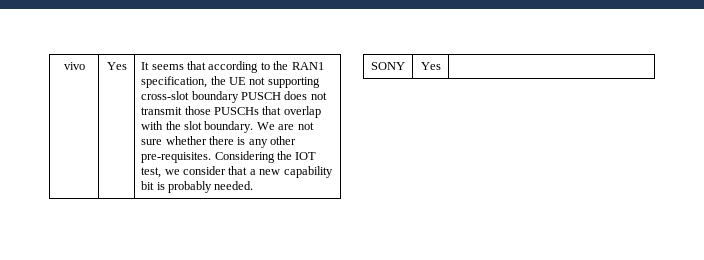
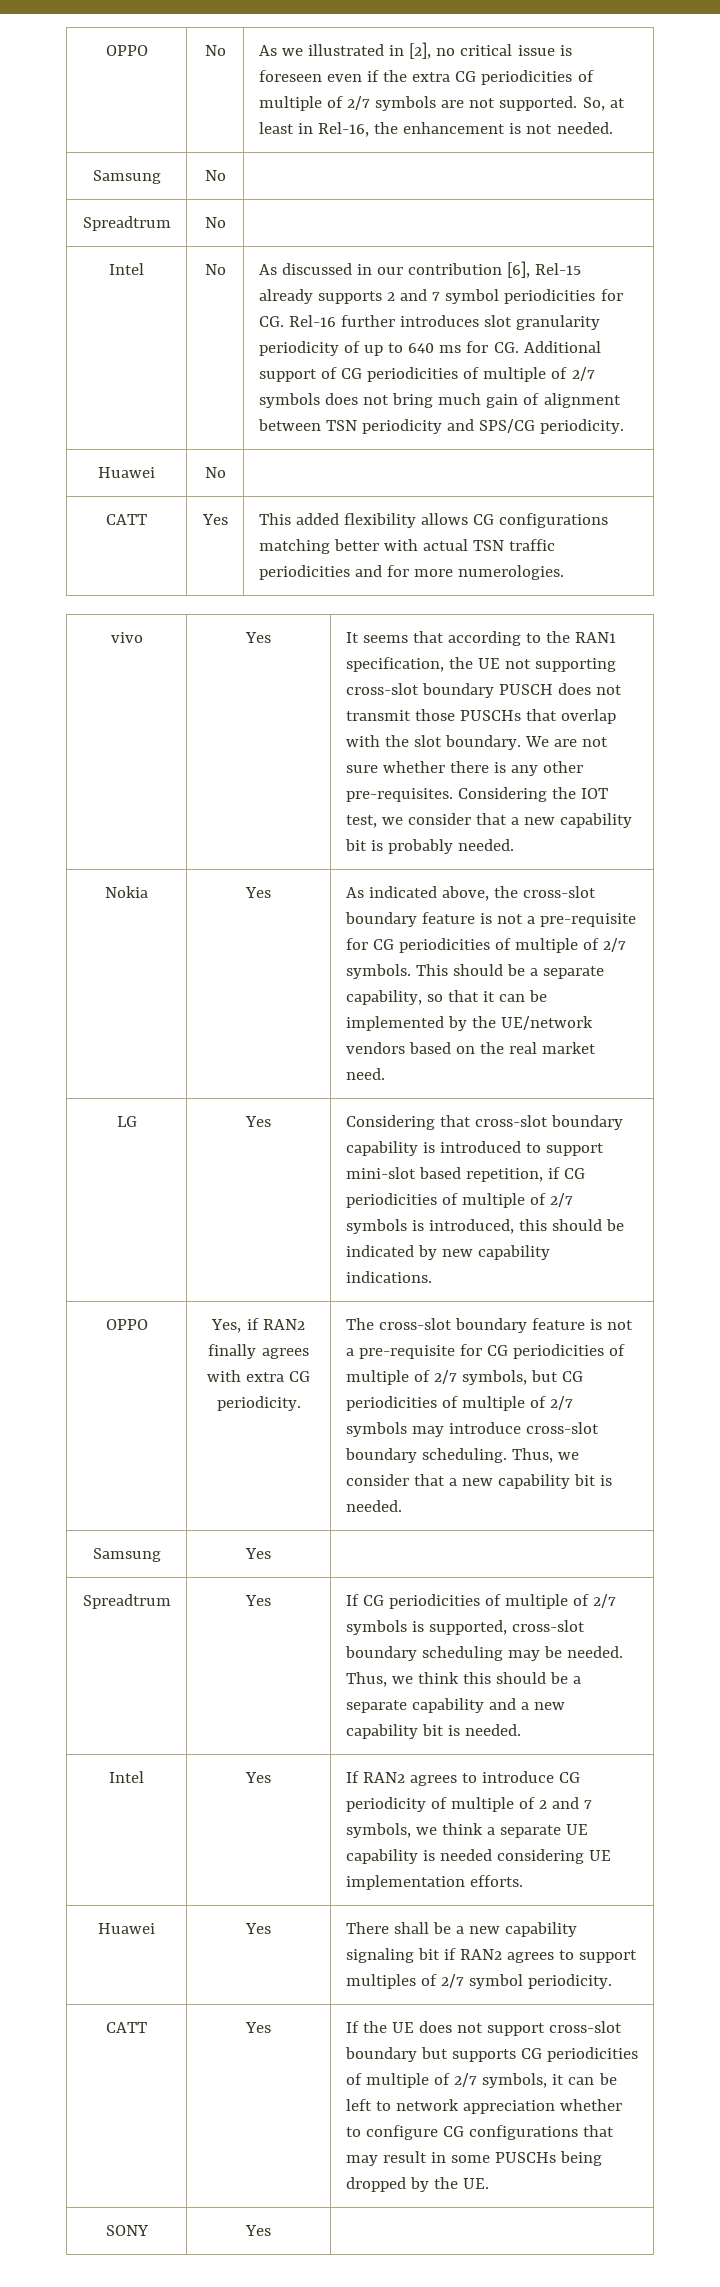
(63, 66) none -> [105,45,148,56] [204,45,226,56] [258,42,572,59] [258,70,594,85] [258,96,625,111] [258,122,613,137] [92,170,161,184] [204,170,226,181] [82,216,171,231] [204,217,226,228] [109,263,144,275] [204,264,226,275] [258,261,582,278] [258,289,623,304] [258,315,601,330] [258,341,601,356] [258,367,595,382] [258,393,621,408] [257,419,625,434] [98,467,155,478] [204,467,226,478] [106,514,147,525] [201,514,228,525] [258,513,609,528] [258,539,556,554] [258,565,565,580] OPPO | No | As we illustrated in [2], no critical issue is foreseen even if the extra CG periodicities of multiple of 2/7 symbols are not supported. So, at least in Rel-16, the enhancement is not needed. // Samsung | No | // Spreadtrum | No | // Intel | No | As discussed in our contribution [6], Rel-15 already supports 2 and 7 symbol periodicities for CG. Rel-16 further introduces slot granularity periodicity of up to 640 ms for CG. Additional support of CG periodicities of multiple of 2/7 symbols does not bring much gain of alignment between TSN periodicity and SPS/CG periodicity. // Huawei | No | // CATT | Yes | This added flexibility allows CG configurations matching better with actual TSN traffic periodicities and for more numerologies. //
(254, 185) none -> [105,886,148,898] [245,887,271,898] [345,886,597,901] [344,912,637,927] [345,938,627,953] [345,964,605,979] [345,990,548,1005] [345,1016,594,1031] [345,1042,597,1054] [345,1068,385,1080] [116,1116,137,1127] [245,1116,271,1127] [345,1115,624,1130] [345,1141,605,1156] [345,1167,586,1182] [345,1193,574,1208] [345,1219,625,1234] [345,1245,551,1260] [345,1271,432,1283] [105,1319,148,1330] [211,1318,305,1333] [208,1344,309,1359] [206,1370,311,1382] [216,1396,301,1411] [345,1318,634,1333] [345,1344,626,1359] [345,1370,584,1385] [345,1396,574,1411] [345,1422,600,1437] [344,1448,580,1463] [345,1474,613,1489] [345,1500,402,1512] [92,1548,161,1562] [245,1548,271,1559] [82,1594,171,1609] [245,1595,271,1606] [345,1594,617,1609] [345,1620,586,1635] [344,1646,624,1661] [345,1672,582,1687] [345,1698,566,1713] [345,1724,522,1739] [109,1771,144,1783] [245,1772,271,1783] [345,1771,581,1786] [345,1797,593,1812] [345,1823,589,1838] [345,1849,612,1864] [345,1875,523,1890] [98,1923,155,1934] [245,1923,271,1934] [345,1922,578,1937] [345,1948,638,1963] [345,1974,613,1989] [106,2022,147,2033] [245,2022,271,2033] [345,2021,623,2036] [344,2047,639,2062] [345,2073,617,2088] [345,2099,623,2114] [345,2125,615,2140] [345,2151,603,2166] [345,2177,490,2192] // Nokia | Yes | As indicated above, the cross-slot boundary feature is not a pre-requisite for CG periodicities of multiple of 2/7 symbols. This should be a separate capability, so that it can be implemented by the UE/network vendors based on the real market need. // LG | Yes | Considering that cross-slot boundary capability is introduced to support mini-slot based repetition, if CG periodicities of multiple of 2/7 symbols is introduced, this should be indicated by new capability indications. // OPPO | Yes, if RAN2 finally agrees with extra CG periodicity. | The cross-slot boundary feature is not a pre-requisite for CG periodicities of multiple of 2/7 symbols, but CG periodicities of multiple of 2/7 symbols may introduce cross-slot boundary scheduling. Thus, we consider that a new capability bit is needed. // Samsung | Yes | // Spreadtrum | Yes | If CG periodicities of multiple of 2/7 symbols is supported, cross-slot boundary scheduling may be needed. Thus, we think this should be a separate capability and a new capability bit is needed. // Intel | Yes | If RAN2 agrees to introduce CG periodicity of multiple of 2 and 7 symbols, we think a separate UE capability is needed considering UE implementation efforts. // Huawei | Yes | There shall be a new capability signaling bit if RAN2 agrees to support multiples of 2/7 symbol periodicity. // CATT | Yes | If the UE does not support cross-slot boundary but supports CG periodicities of multiple of 2/7 symbols, it can be left to network appreciation whether to configure CG configurations that may result in some PUSCHs being dropped by the UE.

